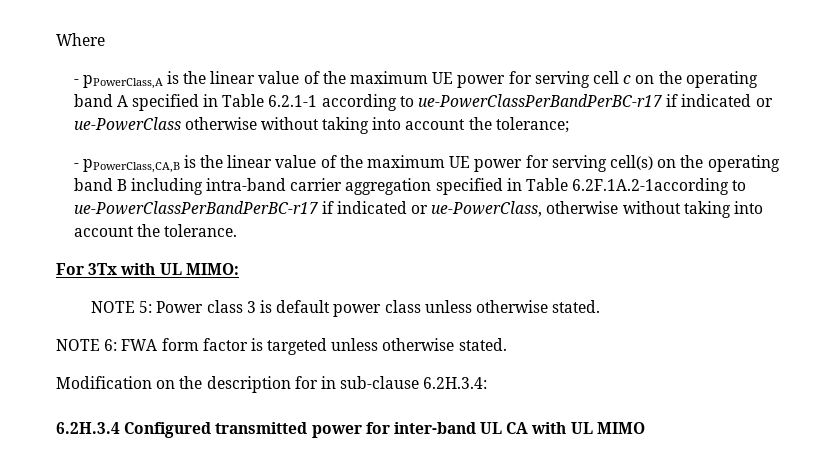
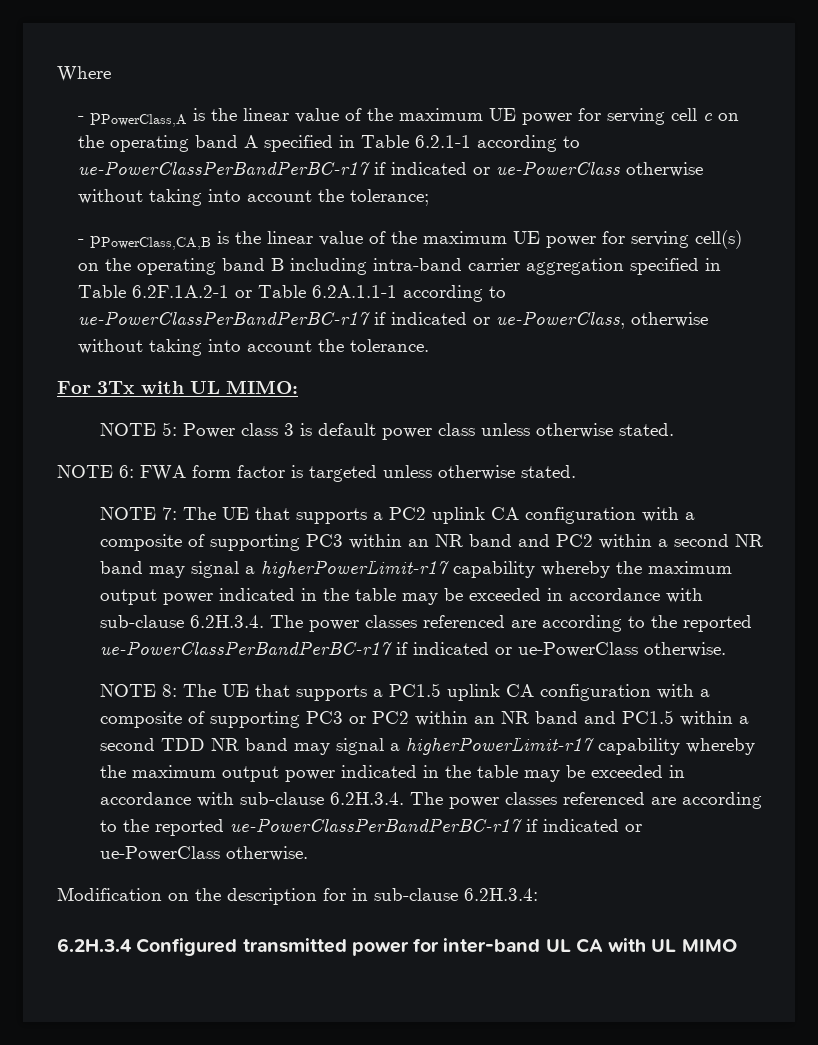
[572,178,730,195] 6.2F.1A.2-1according -> [132,285,484,302] 6.2F.1A.2-1 or Table 6.2A.1.1-1 according
(507, 344) none -> [99,507,695,524] [99,534,763,551] [99,560,732,578] [99,588,703,605] [99,615,752,632] [99,641,726,657] [99,683,710,701] [99,710,749,728] [99,737,755,755] [99,765,685,782] [99,792,762,809] [99,818,642,836] [99,846,308,861] // NOTE 7: The UE that supports a PC2 uplink CA configuration with a composite of supporting PC3 within an NR band and PC2 within a second NR band may signal a higherPowerLimit-r17 capability whereby the maximum output power indicated in the table may be exceeded in accordance with sub-clause 6.2H.3.4. The power classes referenced are according to the reported ue-PowerClassPerBandPerBC-r17 if indicated or ue-PowerClass otherwise. // NOTE 8: The UE that supports a PC1.5 uplink CA configuration with a composite of supporting PC3 or PC2 within an NR band and PC1.5 within a second TDD NR band may signal a higherPowerLimit-r17 capability whereby the maximum output power indicated in the table may be exceeded in accordance with sub-clause 6.2H.3.4. The power classes referenced are according to the reported ue-PowerClassPerBandPerBC-r17 if indicated or ue-PowerClass otherwise.

